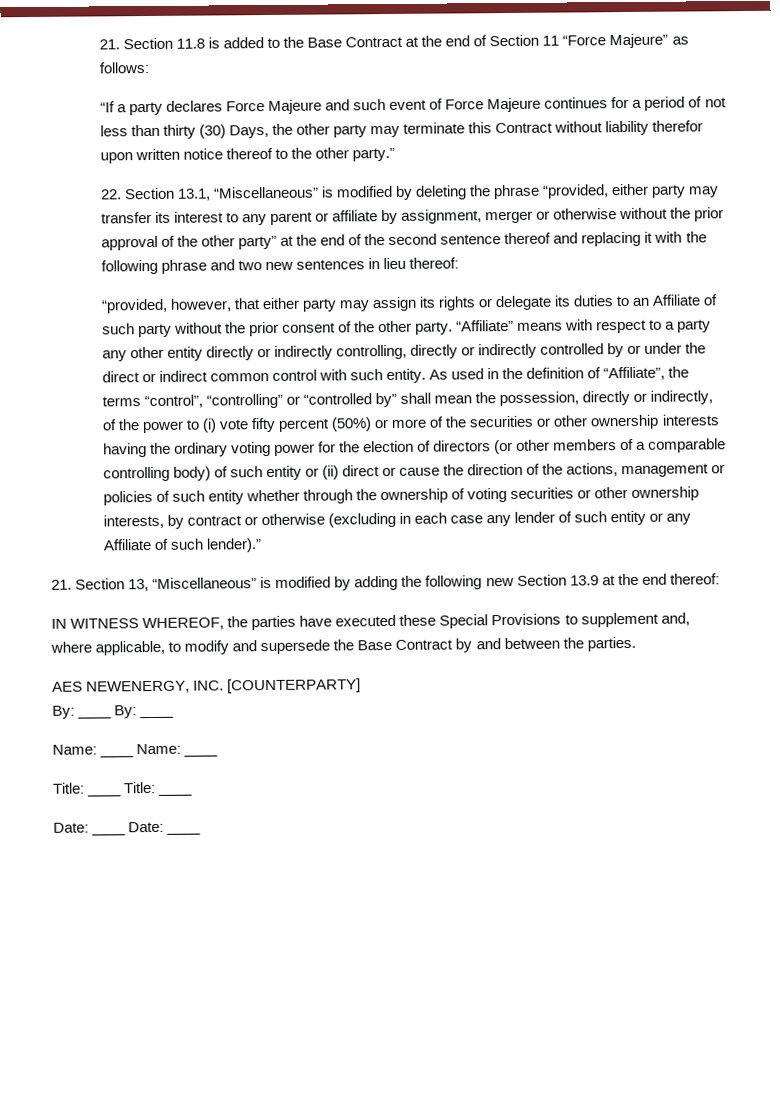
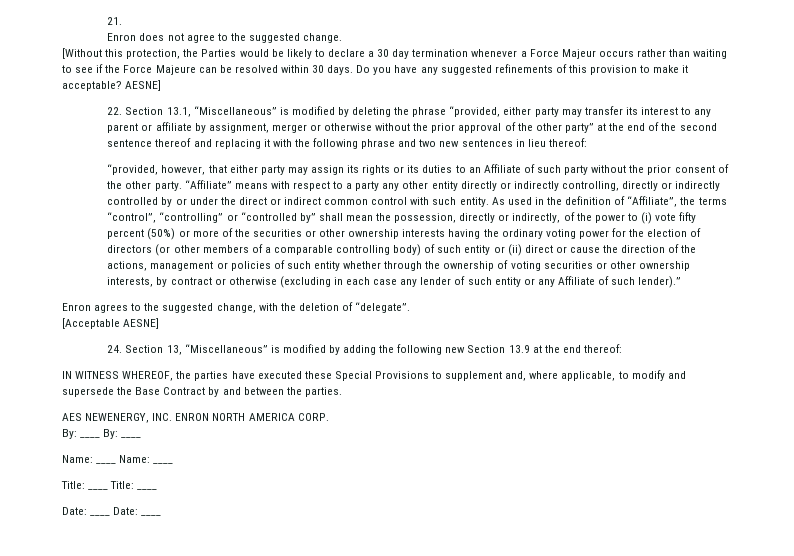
[98,33,689,50] [98,62,150,74] [99,96,727,116] [99,120,704,139] [99,147,396,164] 21. Section 11.8 is added to the Base Contract at the end of Section 11 “Force Majeure” as follows: // “If a party declares Force Majeure and such event of Force Majeure continues for a period of not less than thirty (30) Days, the other party may terminate this Contract without liability therefor upon written notice thereof to the other party.” -> [107,17,123,25] [107,33,343,43] [62,48,728,59] [62,64,689,75] [62,80,162,91] 21. // Enron does not agree to the suggested change. // [Without this protection, the Parties would be likely to declare a 30 day termination whenever a Force Majeur occurs rather than waiting to see if the Force Majeure can be resolved within 30 days. Do you have any suggested refinements of this provision to make it acceptable? AESNE]
[495,295,553,311] delegate -> (405, 169) none
[51,579,72,590] 21. -> [62,302,411,313] [62,318,160,329] [107,345,123,353] Enron agrees to the suggested change, with the deletion of “delegate”. // [Acceptable AESNE] // 24.
[227,678,362,694] [COUNTERPARTY] -> [175,413,329,421] ENRON NORTH AMERICA CORP.

